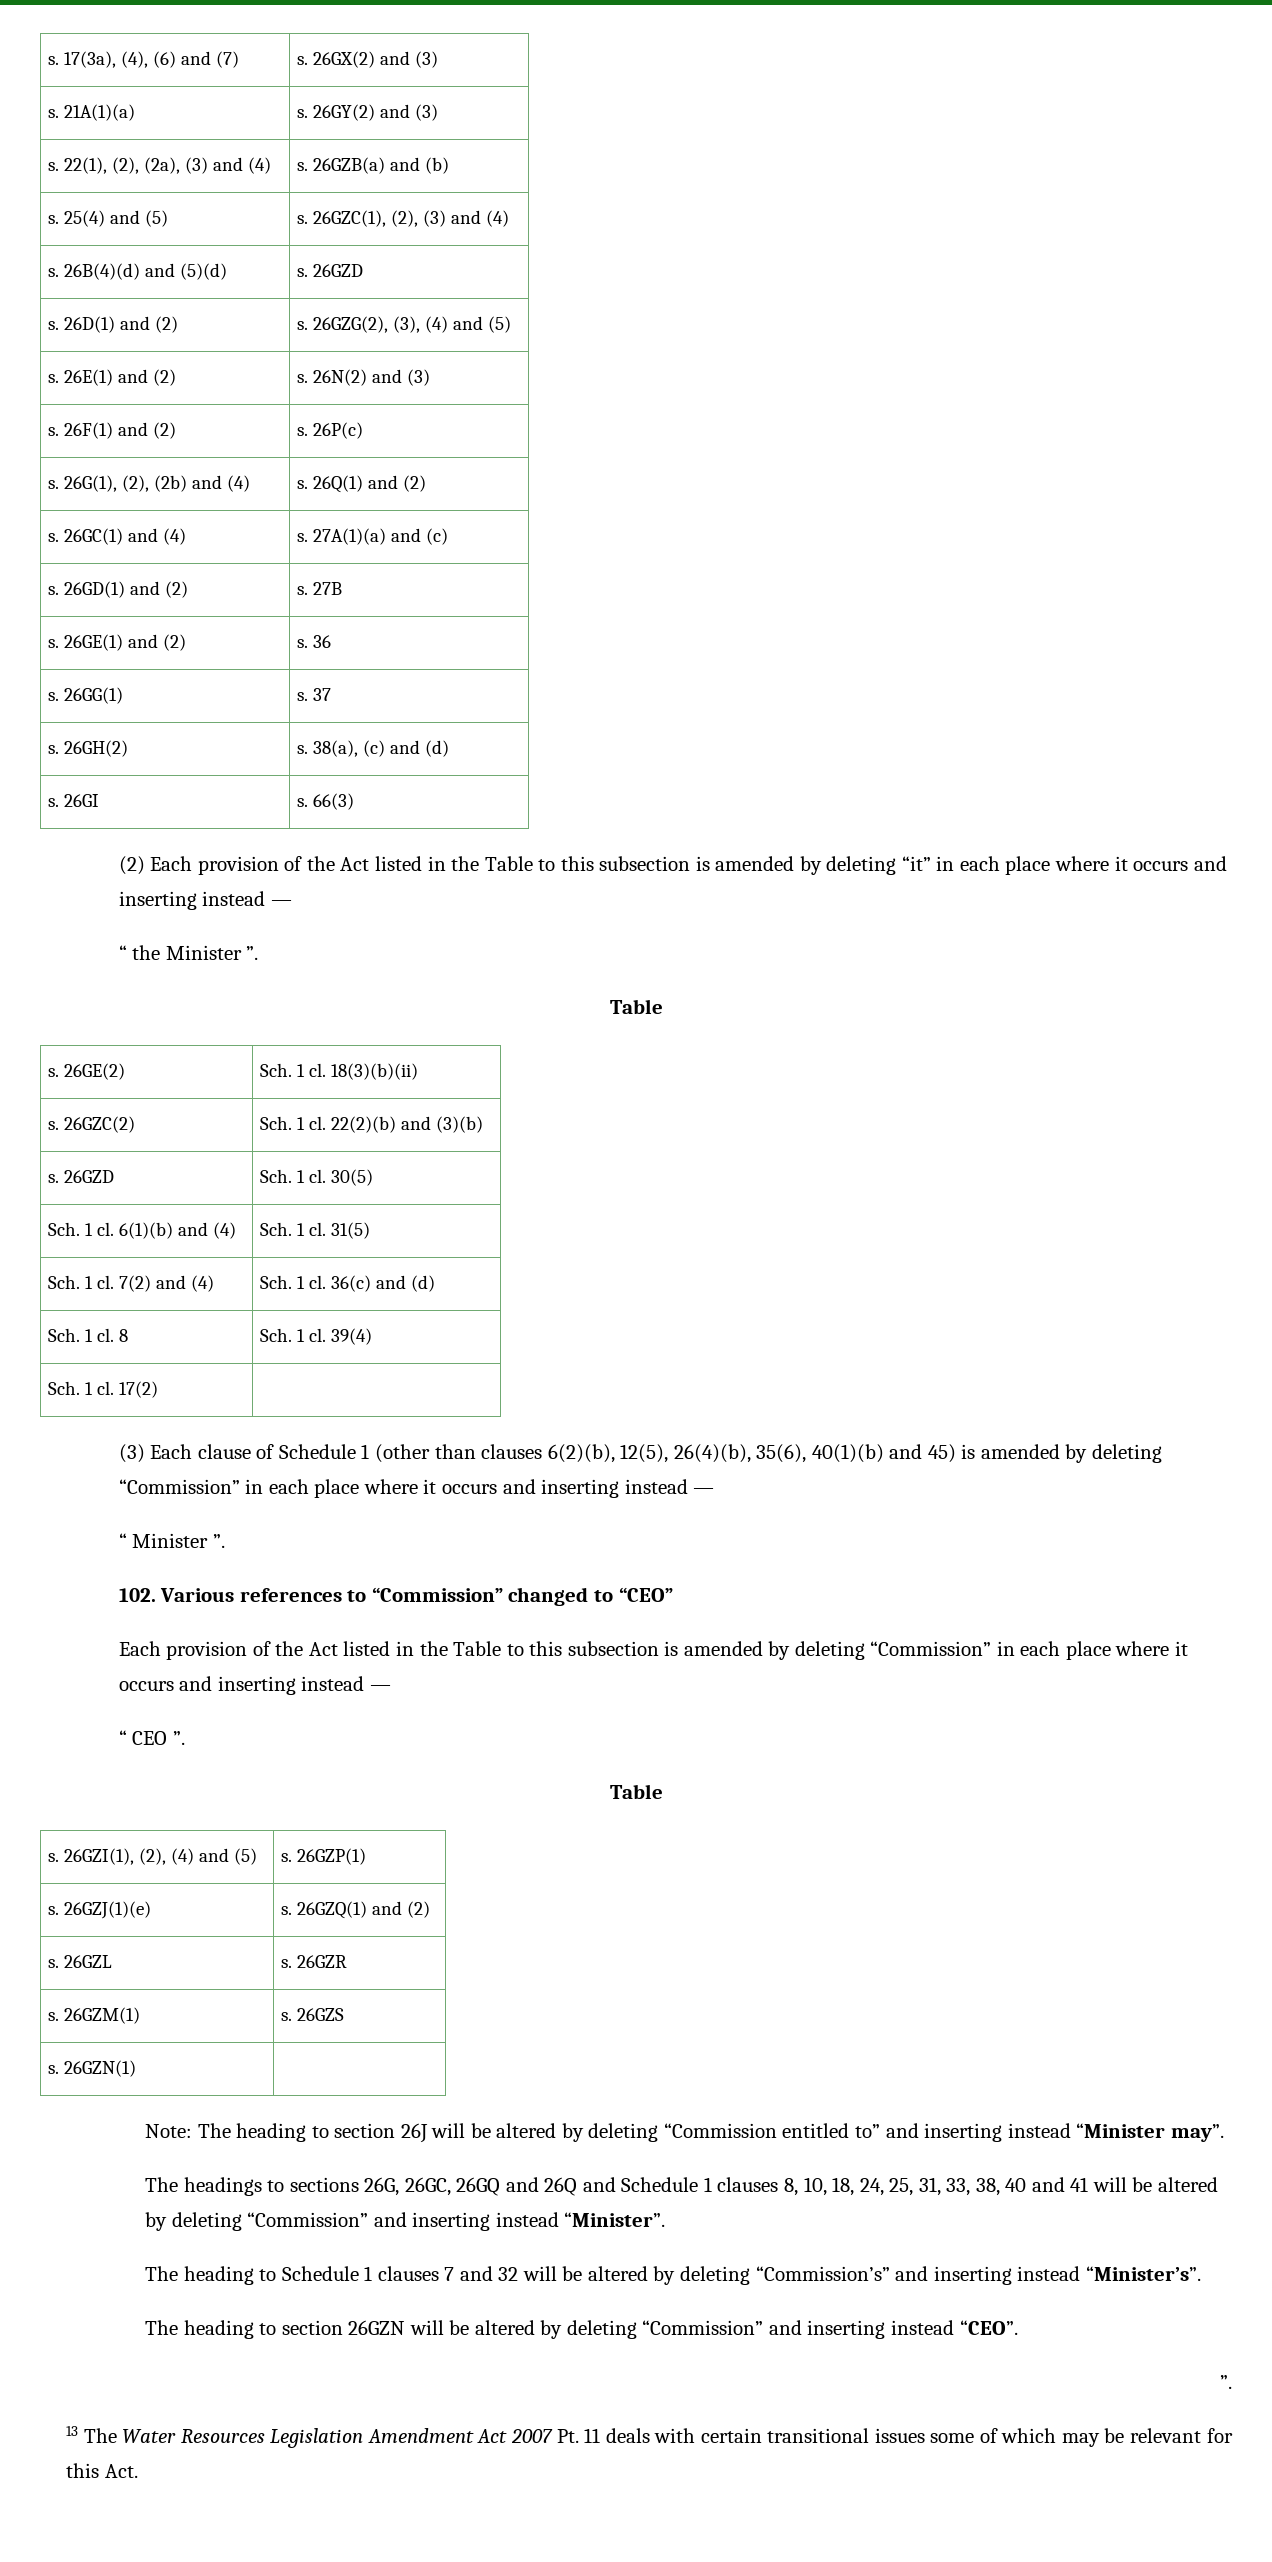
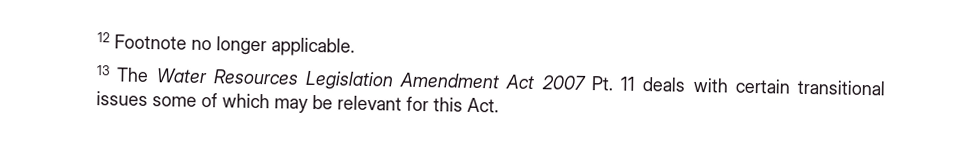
[48,51,240,68] [297,51,439,68] [48,104,136,121] [297,104,439,121] [48,157,272,174] [297,157,450,174] [48,210,169,227] [297,210,510,227] [48,263,228,280] [297,264,364,277] [48,316,179,333] [297,316,512,333] [48,369,177,386] [297,369,431,386] [48,422,177,439] [297,422,364,439] [48,475,251,492] [297,475,427,493] [48,528,187,545] [297,528,449,545] [48,581,189,598] [297,582,343,595] [48,634,187,651] [297,635,332,648] [48,687,124,704] [297,688,332,701] [48,740,129,757] [297,740,450,757] [48,794,100,807] [297,793,355,810] [118,856,1227,875] [118,891,292,910] [118,945,259,960] [609,999,663,1014] [48,1063,126,1080] [260,1063,419,1080] [48,1116,136,1133] [260,1116,484,1133] [48,1170,115,1183] [260,1169,374,1186] [48,1222,237,1239] [260,1222,371,1239] [48,1275,215,1292] [260,1275,436,1292] [48,1328,129,1342] [260,1328,373,1345] [48,1381,159,1398] [118,1444,1162,1463] [118,1479,715,1498] [118,1533,225,1548] [118,1587,673,1606] [118,1641,1189,1660] [118,1676,391,1695] [118,1730,185,1745] [609,1784,663,1799] [48,1848,258,1865] [281,1848,367,1865] [48,1901,152,1919] [281,1901,431,1919] [48,1955,113,1968] [281,1955,348,1968] [48,2007,141,2024] [281,2008,345,2021] [48,2060,137,2077] [145,2123,1224,2143] [145,2177,1218,2196] [145,2212,666,2231] [145,2266,1201,2285] [145,2320,1018,2339] [1220,2375,1232,2389] s. 17(3a), (4), (6) and (7) | s. 26GX(2) and (3) // s. 21A(1)(a) | s. 26GY(2) and (3) // s. 22(1), (2), (2a), (3) and (4) | s. 26GZB(a) and (b) // s. 25(4) and (5) | s. 26GZC(1), (2), (3) and (4) // s. 26B(4)(d) and (5)(d) | s. 26GZD // s. 26D(1) and (2) | s. 26GZG(2), (3), (4) and (5) // s. 26E(1) and (2) | s. 26N(2) and (3) // s. 26F(1) and (2) | s. 26P(c) // s. 26G(1), (2), (2b) and (4) | s. 26Q(1) and (2) // s. 26GC(1) and (4) | s. 27A(1)(a) and (c) // s. 26GD(1) and (2) | s. 27B // s. 26GE(1) and (2) | s. 36 // s. 26GG(1) | s. 37 // s. 26GH(2) | s. 38(a), (c) and (d) // s. 26GI | s. 66(3) // (2) Each provision of the Act listed in the Table to this subsection is amended by deleting “it” in each place where it occurs and inserting instead — // “ the Minister ”. // Table // s. 26GE(2) | Sch. 1 cl. 18(3)(b)(ii) // s. 26GZC(2) | Sch. 1 cl. 22(2)(b) and (3)(b) // s. 26GZD | Sch. 1 cl. 30(5) // Sch. 1 cl. 6(1)(b) and (4) | Sch. 1 cl. 31(5) // Sch. 1 cl. 7(2) and (4) | Sch. 1 cl. 36(c) and (d) // Sch. 1 cl. 8 | Sch. 1 cl. 39(4) // Sch. 1 cl. 17(2) | // (3) Each clause of Schedule 1 (other than clauses 6(2)(b), 12(5), 26(4)(b), 35(6), 40(1)(b) and 45) is amended by deleting “Commission” in each place where it occurs and inserting instead — // “ Minister ”. // 102. Various references to “Commission” changed to “CEO” // Each provision of the Act listed in the Table to this subsection is amended by deleting “Commission” in each place where it occurs and inserting instead — // “ CEO ”. // Table // s. 26GZI(1), (2), (4) and (5) | s. 26GZP(1) // s. 26GZJ(1)(e) | s. 26GZQ(1) and (2) // s. 26GZL | s. 26GZR // s. 26GZM(1) | s. 26GZS // s. 26GZN(1) | // Note: The heading to section 26J will be altered by deleting “Commission entitled to” and inserting instead “Minister may”. // The headings to sections 26G, 26GC, 26GQ and 26Q and Schedule 1 clauses 8, 10, 18, 24, 25, 31, 33, 38, 40 and 41 will be altered by deleting “Commission” and inserting instead “Minister”. // The heading to Schedule 1 clauses 7 and 32 will be altered by deleting “Commission’s” and inserting instead “Minister’s”. // The heading to section 26GZN will be altered by deleting “Commission” and inserting instead “CEO”. // ”. -> [97,32,356,57] 12 Footnote no longer applicable.

